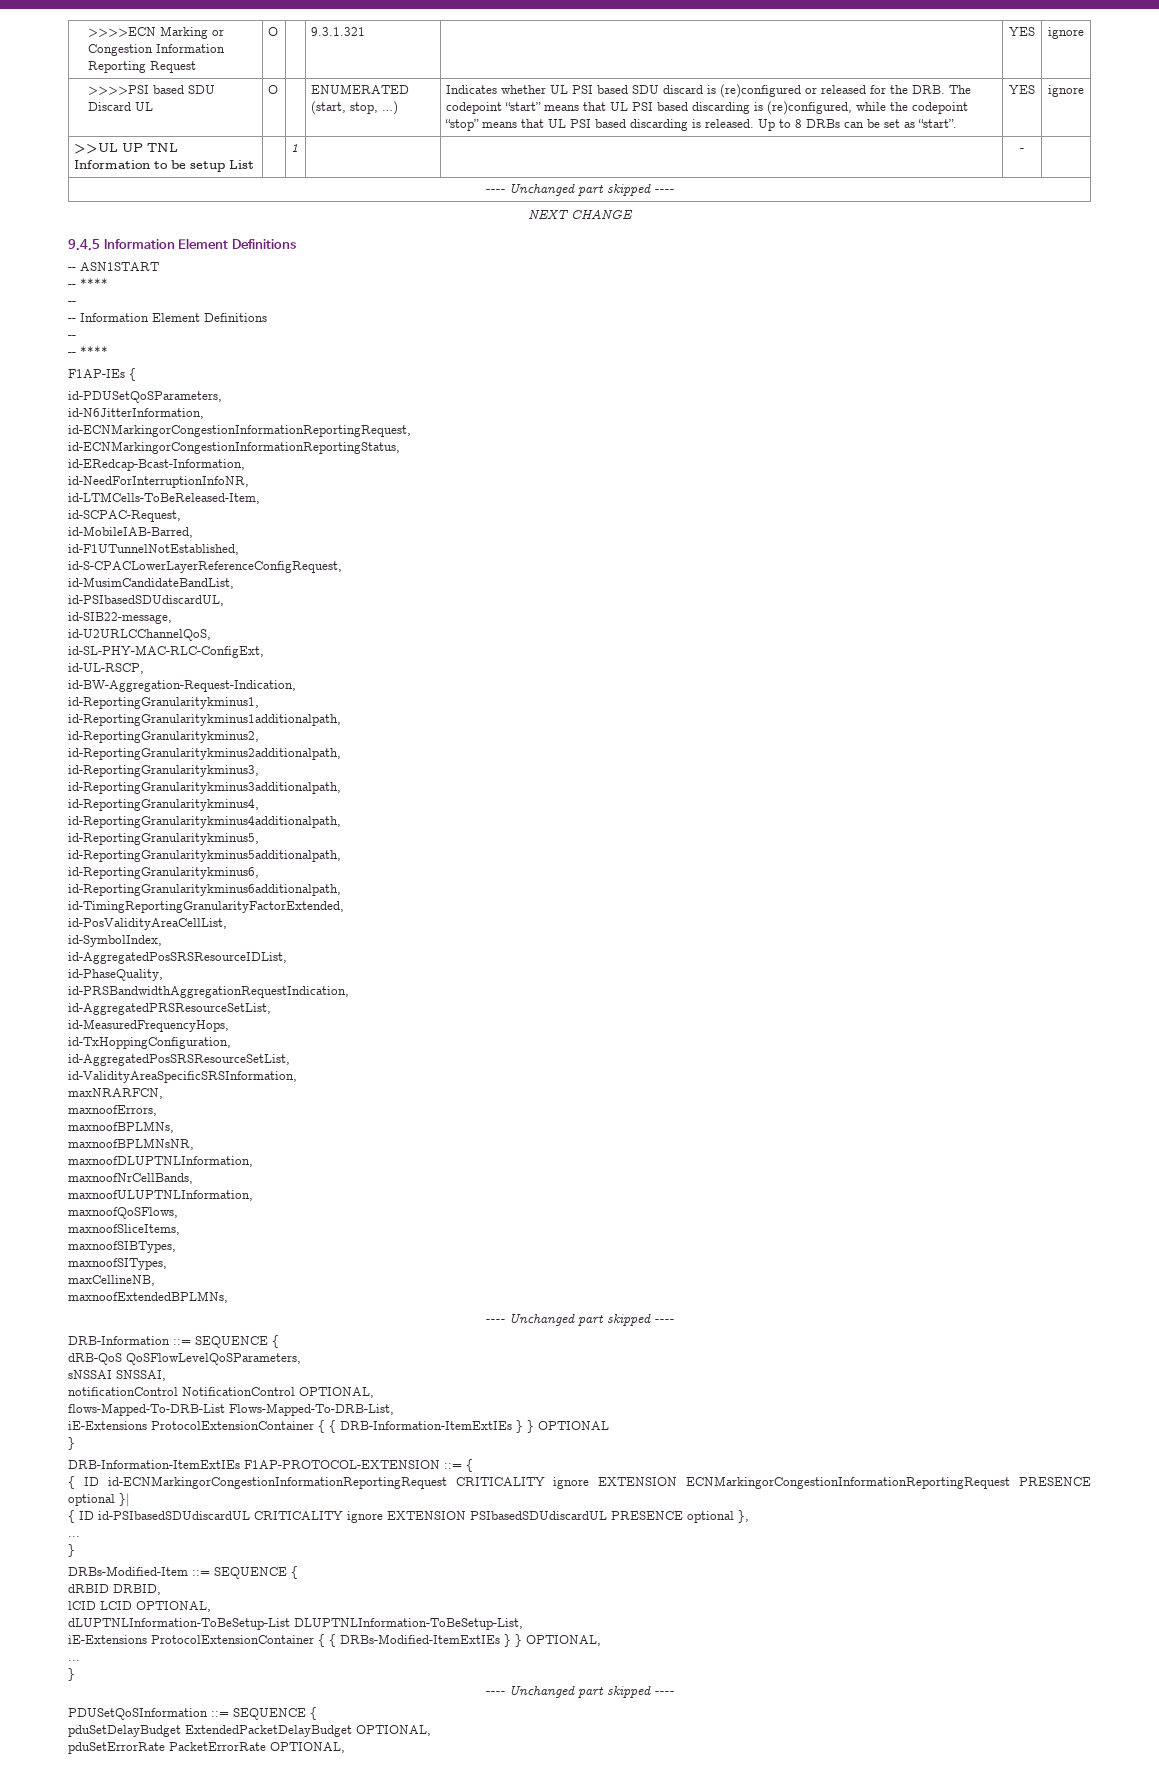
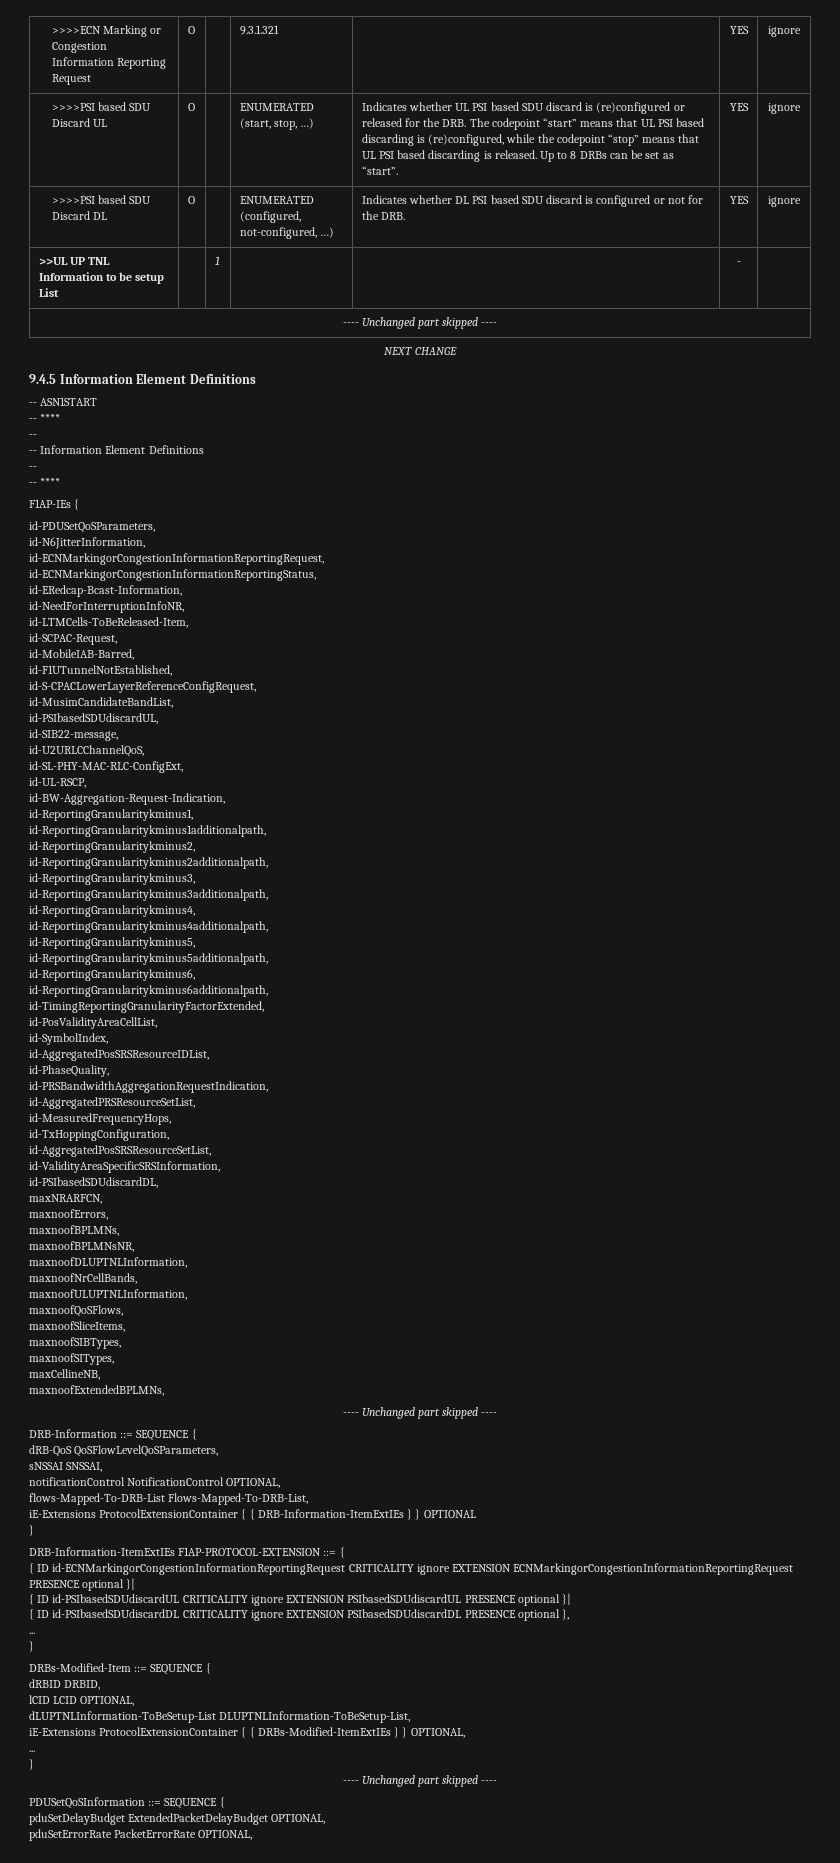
(1084, 91) none -> [51,195,152,204] [51,211,107,220] [187,196,195,204] [239,196,314,204] [239,211,301,223] [239,227,334,239] [361,195,704,207] [361,211,405,220] [729,196,749,204] [768,196,801,207] // >>>>PSI based SDU Discard DL | O | | ENUMERATED (configured, not-configured, …) | Indicates whether DL PSI based SDU discard is configured or not for the DRB. | YES | ignore
(297, 1077) none -> [29,1177,158,1188] // id-PSIbasedSDUdiscardDL,
(734, 1517) none -> [562,1593,572,1605] [29,1609,560,1621] }| // { ID id-PSIbasedSDUdiscardDL CRITICALITY ignore EXTENSION PSIbasedSDUdiscardDL PRESENCE optional

